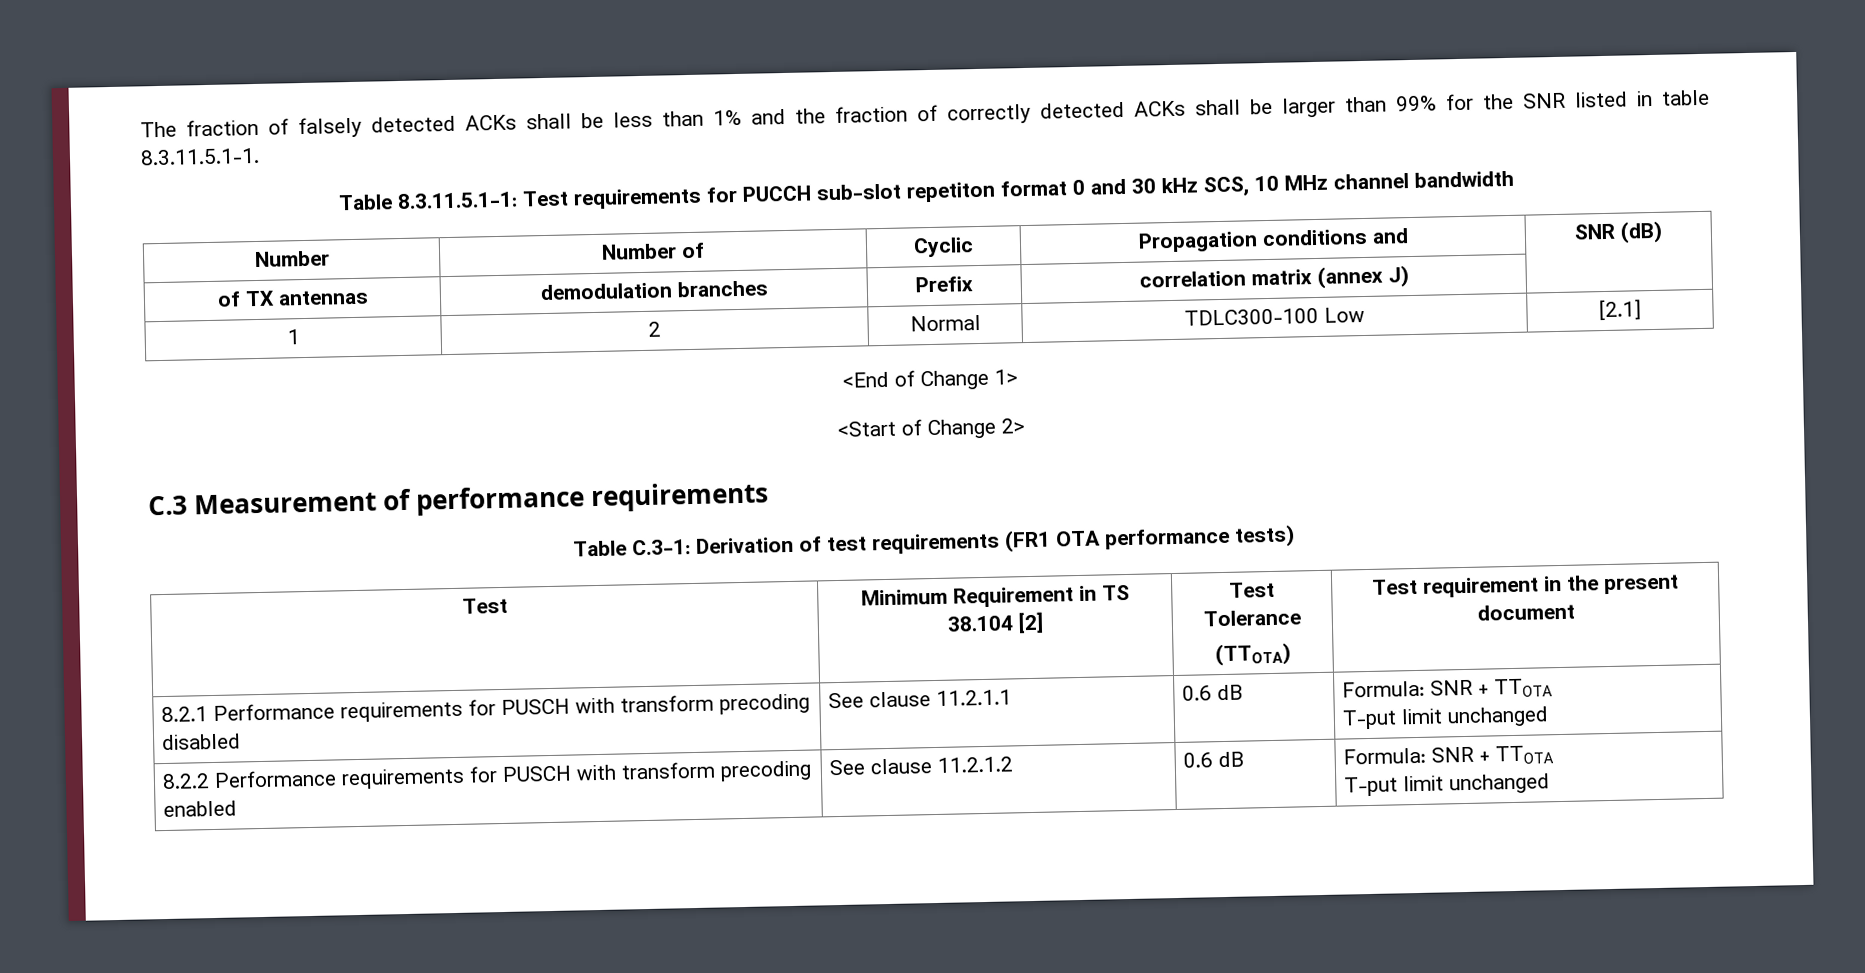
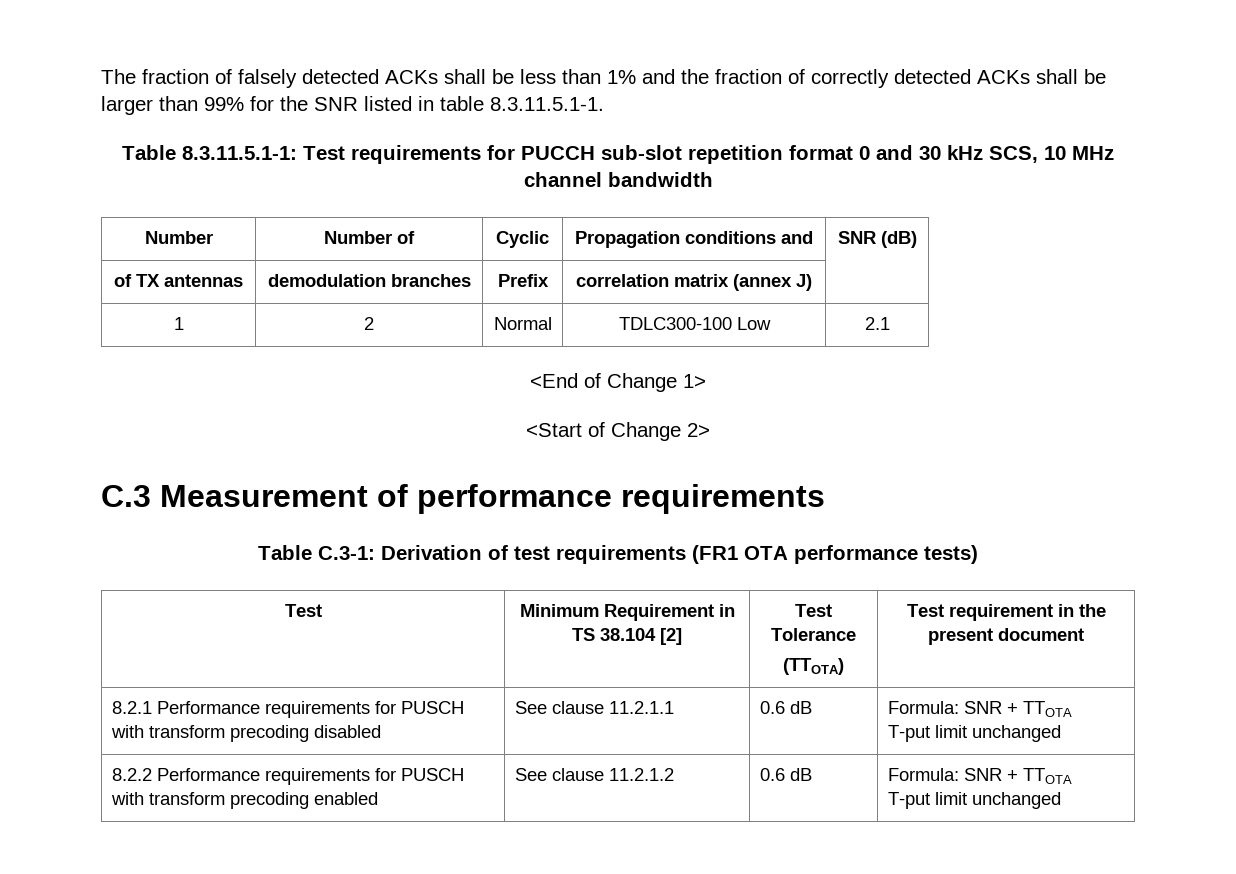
[906,181,996,203] repetiton -> [688,145,783,164] repetition
[1598,299,1642,321] [2.1] -> [864,317,890,330] 2.1

